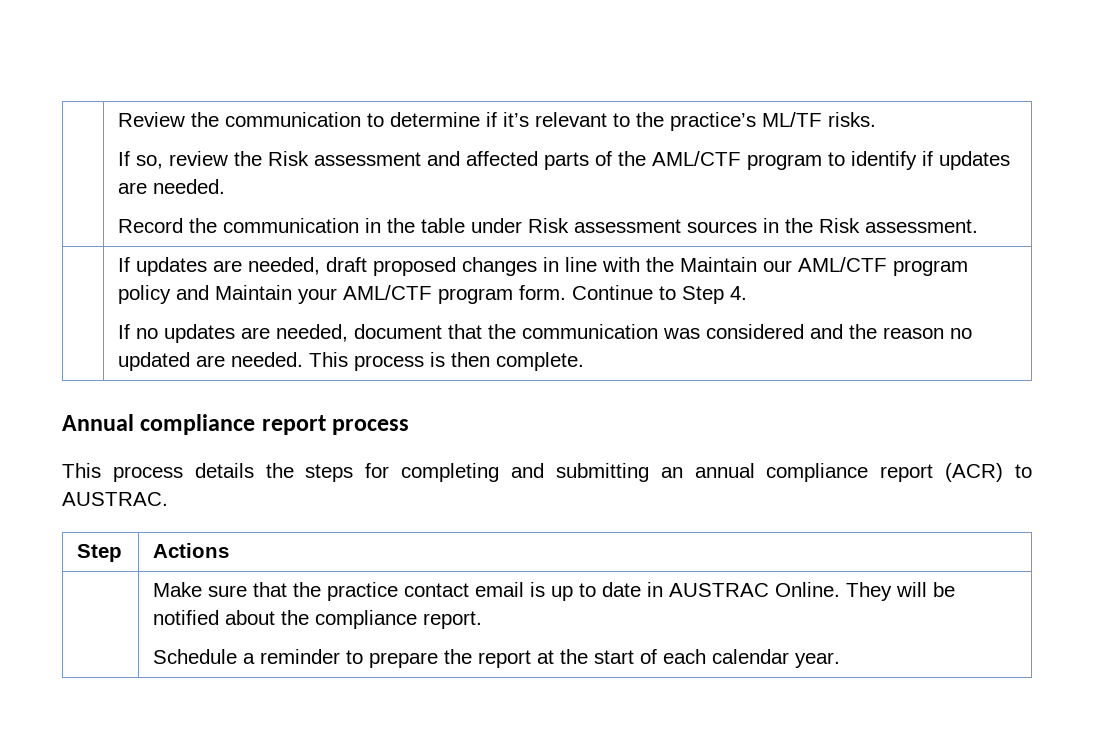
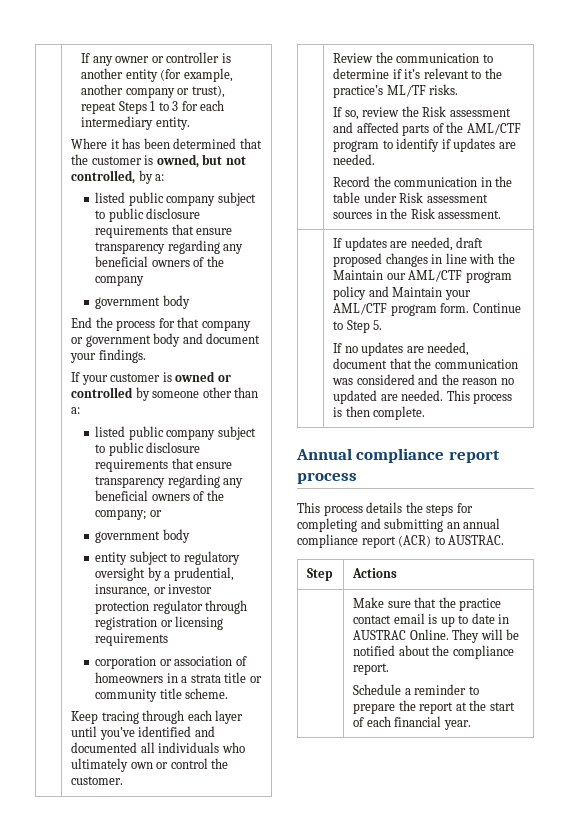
(118, 119) none -> [81,52,231,66] [81,68,233,82] [81,84,225,98] [81,100,225,114] [81,116,190,130] [71,138,262,149] [71,154,246,168] [71,170,165,184] [95,192,256,206] [95,208,201,222] [95,224,233,238] [95,240,244,254] [95,256,224,267] [95,275,145,286] [95,295,190,309] [71,317,251,331] [71,333,261,347] [70,349,146,363] [71,371,231,385] [71,387,259,401] [71,407,81,414] [95,426,256,440] [95,442,201,456] [95,458,233,472] [95,474,244,488] [95,490,224,501] [95,509,162,520] [95,529,190,543] [95,551,240,565] [95,567,234,581] [95,584,213,597] [95,600,248,614] [95,616,224,630] [95,633,169,646] [95,656,247,669] [95,672,262,683] [95,688,229,702] [71,710,244,724] [71,726,215,740] [71,742,245,753] [71,758,229,772] [71,776,124,785] | If any owner or controller is another entity (for example, another company or trust), repeat Steps 1 to 3 for each intermediary entity. // Where it has been determined that the customer is owned, but not controlled, by a: // listed public company subject to public disclosure requirements that ensure transparency regarding any beneficial owners of the company // government body // End the process for that company or government body and document your findings. // If your customer is owned or controlled by someone other than a: // listed public company subject to public disclosure requirements that ensure transparency regarding any beneficial owners of the company; or // government body // entity subject to regulatory oversight by a prudential, insurance, or investor protection regulator through registration or licensing requirements // corporation or association of homeowners in a strata title or community title scheme. // Keep tracing through each layer until you’ve identified and documented all individuals who ultimately own or control the customer. //
[730,286,748,300] 4. -> [373,320,383,330] 5.
[712,649,790,664] calendar -> [394,716,442,727] financial

